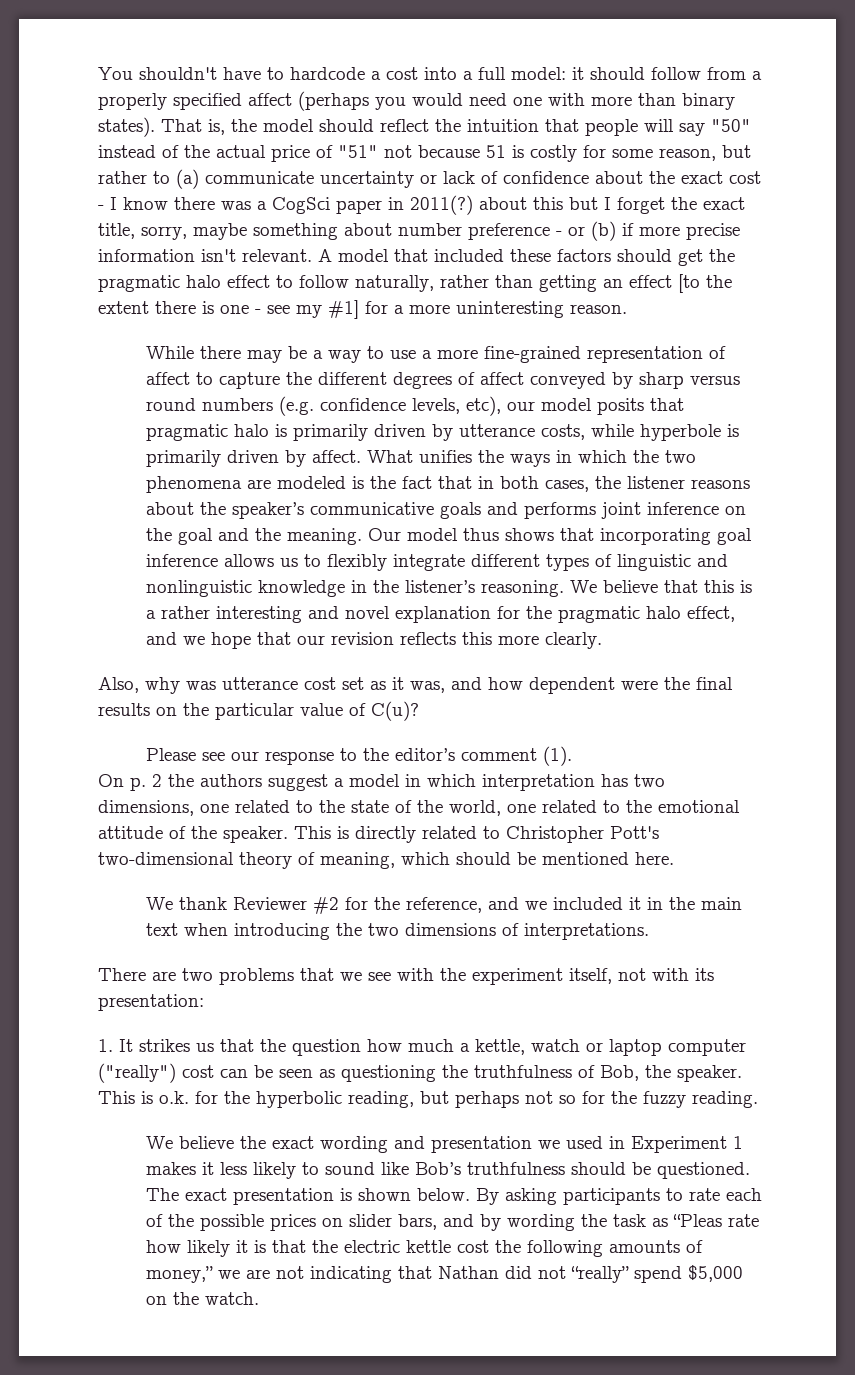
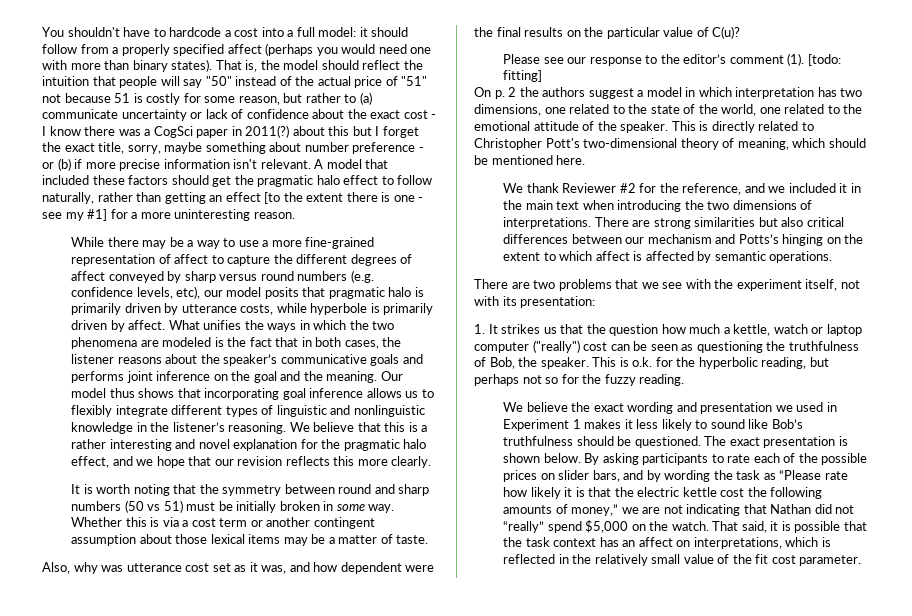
(602, 640) none -> [71,484,430,496] [71,500,395,513] [71,517,375,529] [71,534,429,546] // It is worth noting that the symmetry between round and sharp numbers (50 vs 51) must be initially broken in some way. Whether this is via a cost term or another contingent assumption about those lexical items may be a matter of taste.
(572, 756) none -> [807,54,841,66] [503,70,543,82] [todo: fitting]
(649, 931) none -> [594,217,844,229] [503,234,864,246] [503,251,833,263] There are strong similarities but also critical differences between our mechanism and Potts’s hinging on the extent to which affect is affected by semantic operations.
[672,1214,722,1227] “Pleas -> [779,470,822,480] “Please
(259, 1298) none -> [712,521,867,533] [503,537,831,549] [503,554,862,566] That said, it is possible that the task context has an affect on interpretations, which is reflected in the relatively small value of the fit cost parameter.

